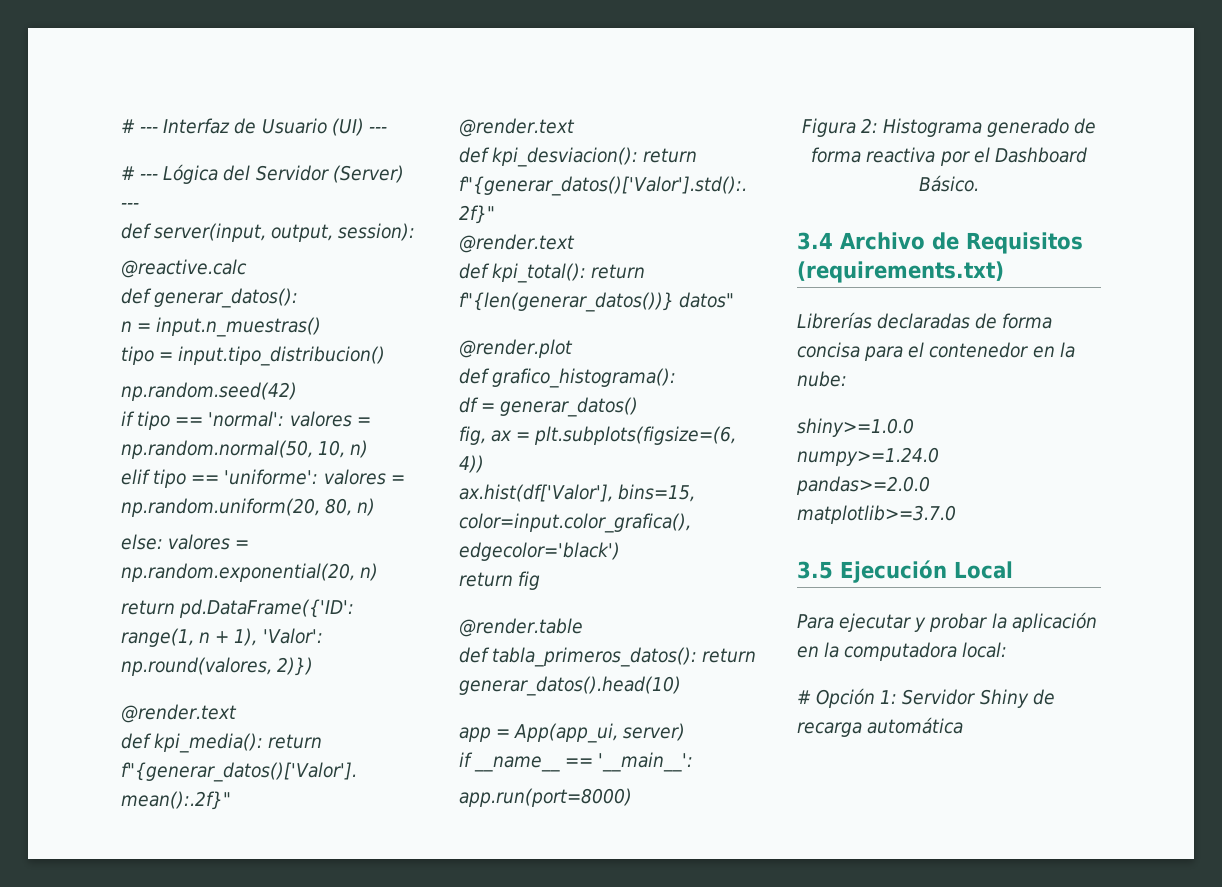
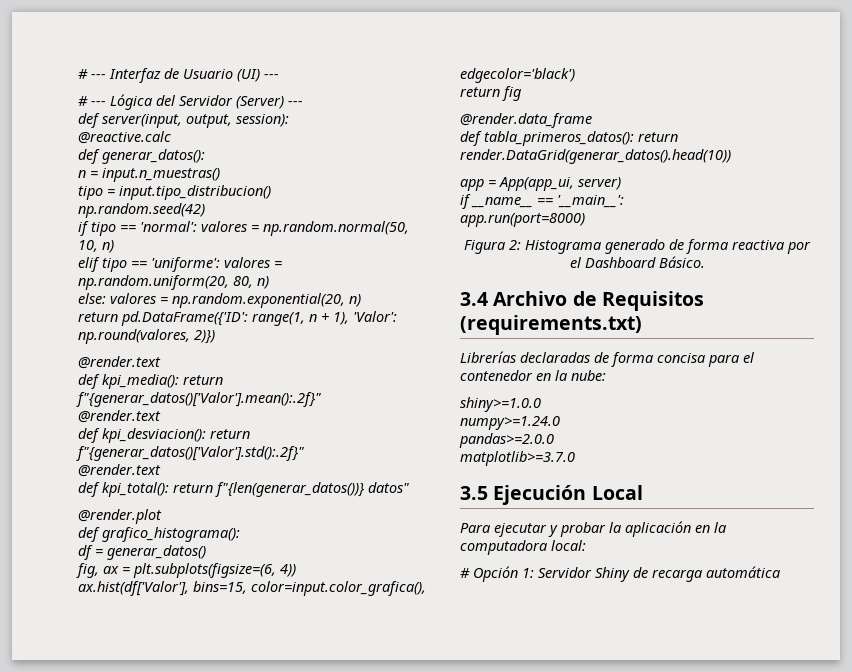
[459,618,583,637] @render.table -> [460,113,592,128] @render.data_frame
[459,676,681,696] generar_datos().head(10) -> [460,149,731,164] render.DataGrid(generar_datos().head(10))

